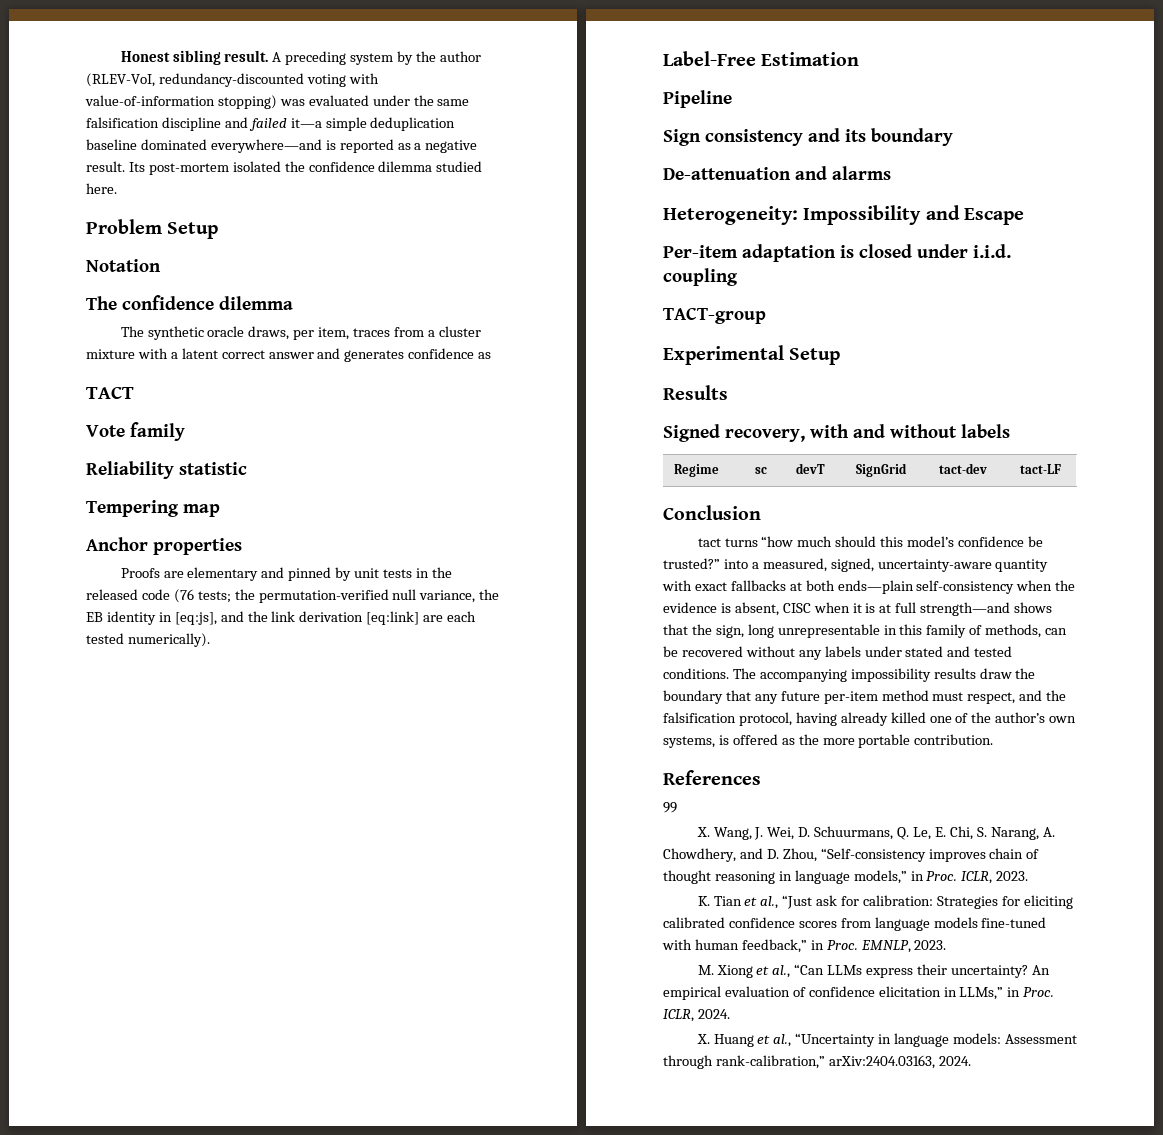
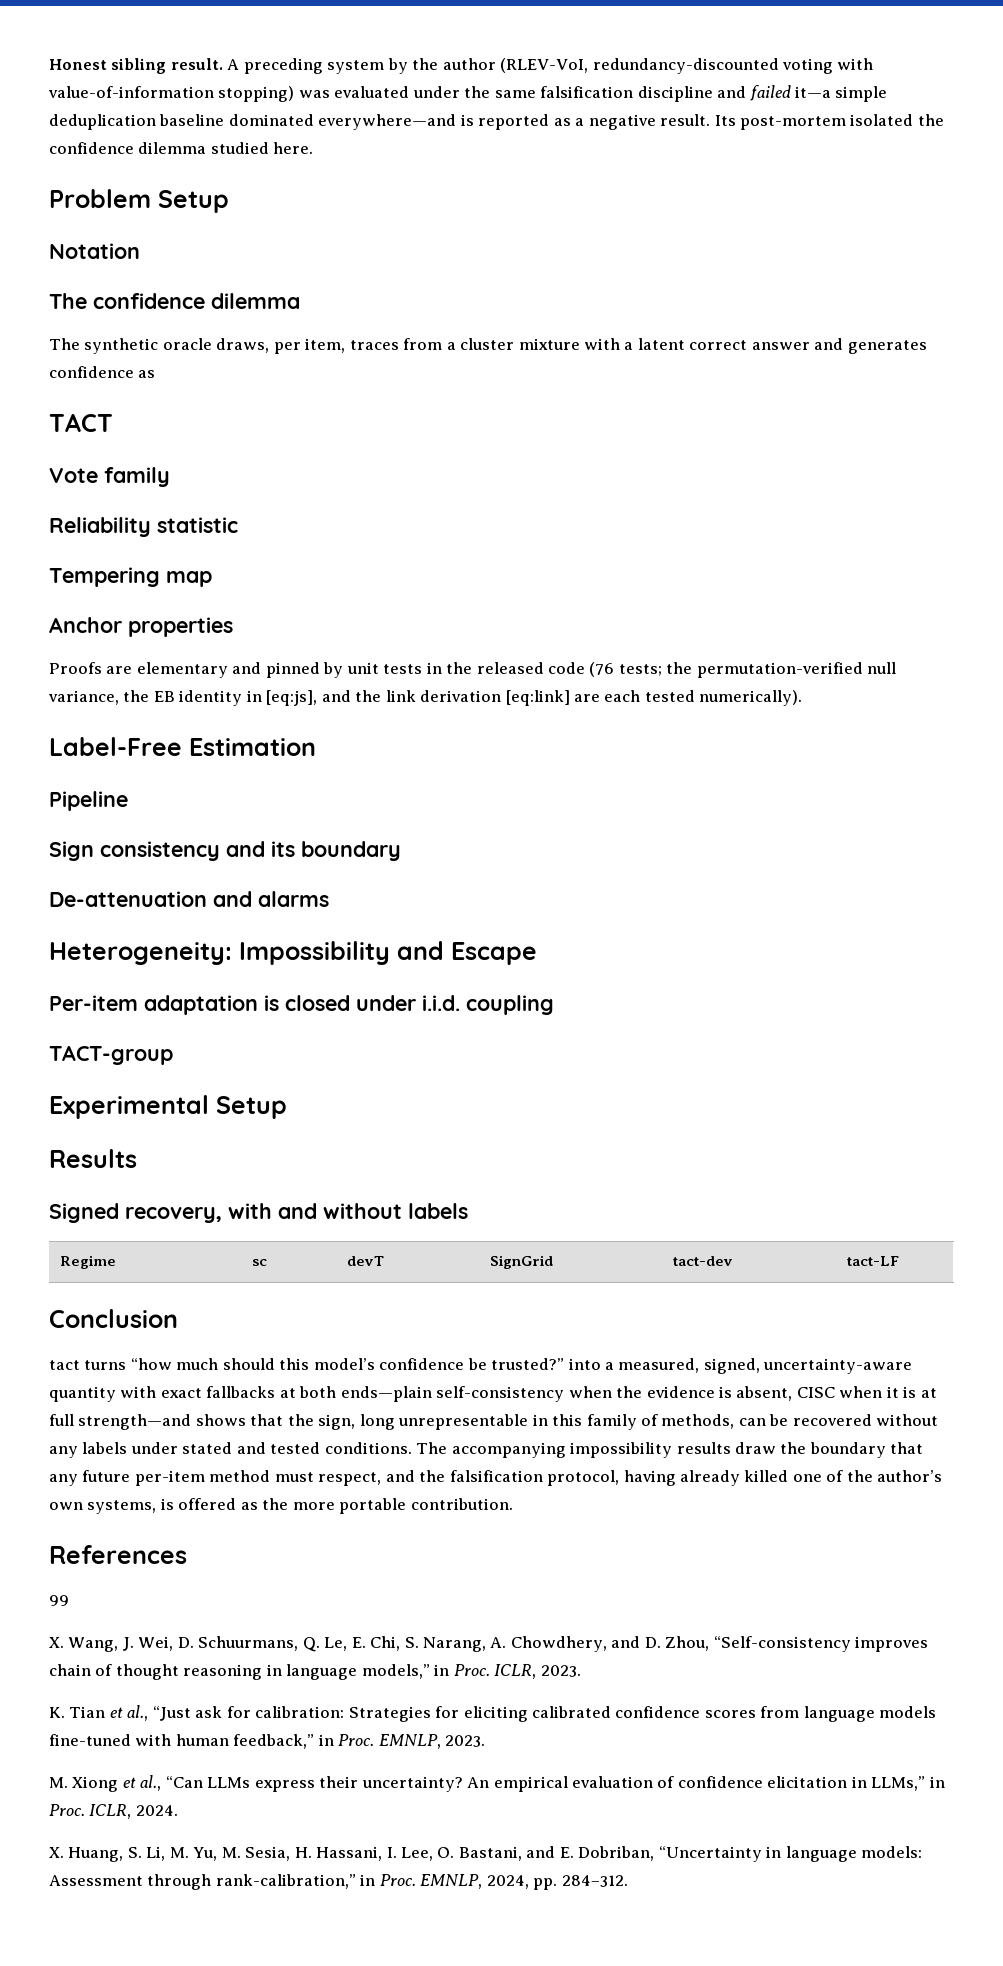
[713,1034,792,1047] Huang et al., -> [68,1846,655,1862] Huang, S. Li, M. Yu, M. Sesia, H. Hassani, I. Lee, O. Bastani, and E. Dobriban,
[828,1055,971,1069] arXiv:2404.03163, 2024. -> [360,1874,628,1890] in Proc. EMNLP, 2024, pp. 284–312.

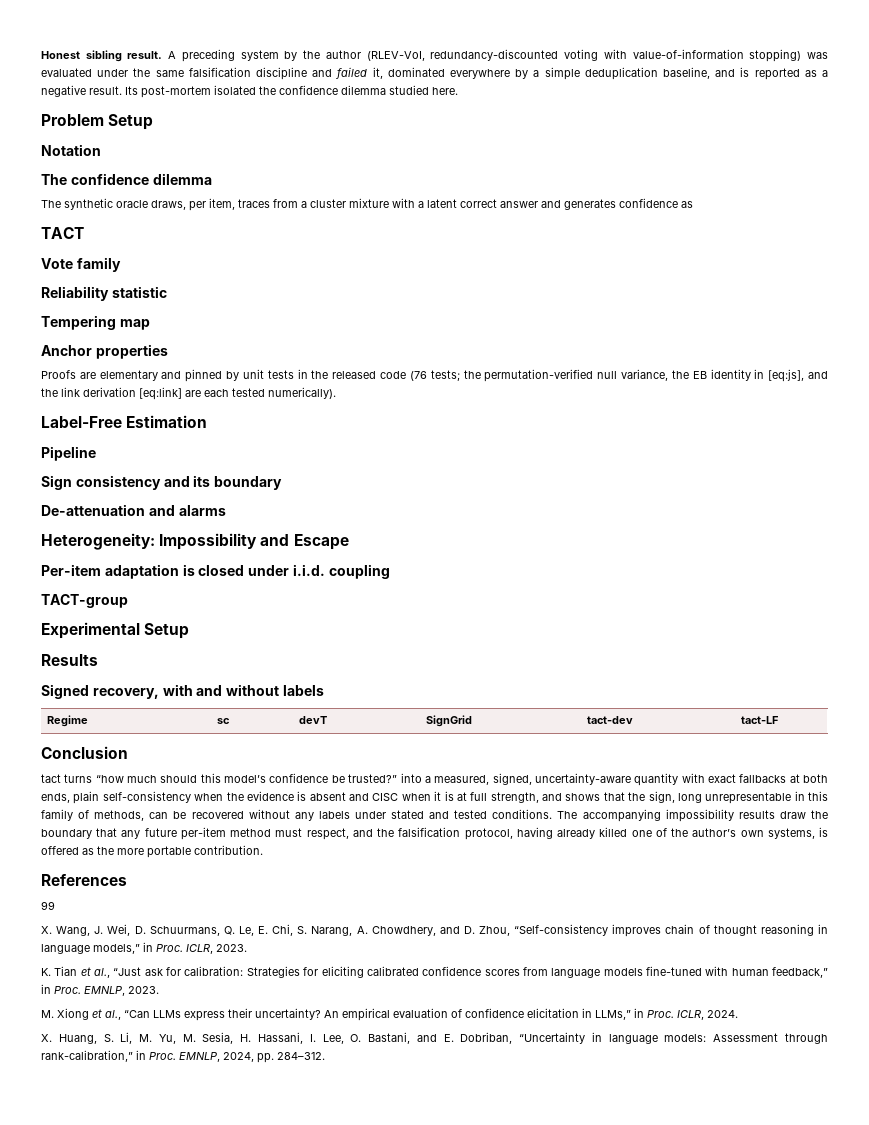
[795,86,888,102] [49,114,457,130] it—a simple deduplication baseline dominated everywhere—and -> [372,67,736,80] it, dominated everywhere by a simple deduplication baseline, and
[340,1386,432,1402] ends—plain -> [41,791,100,804] ends, plain
[736,1386,793,1401] absent, -> [309,792,369,801] absent and
[78,1414,192,1430] strength—and -> [490,792,562,803] strength, and

